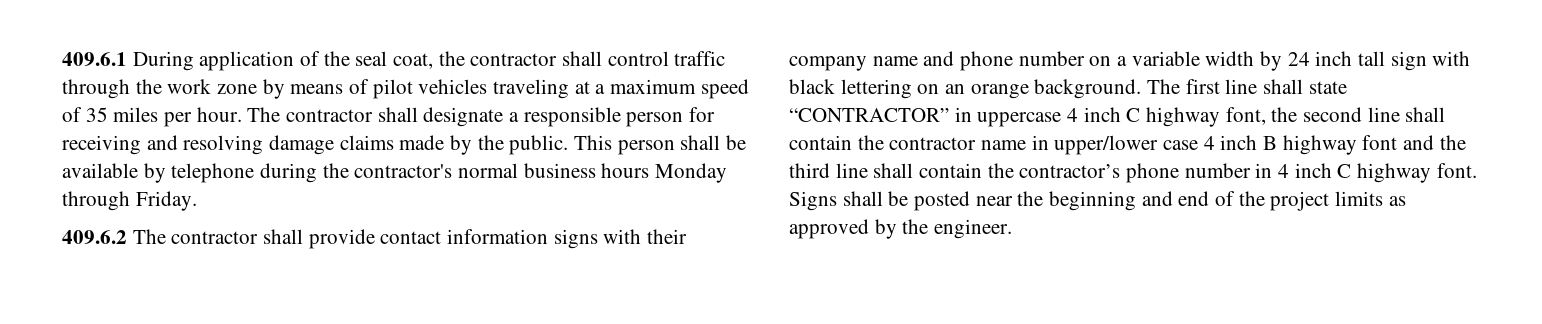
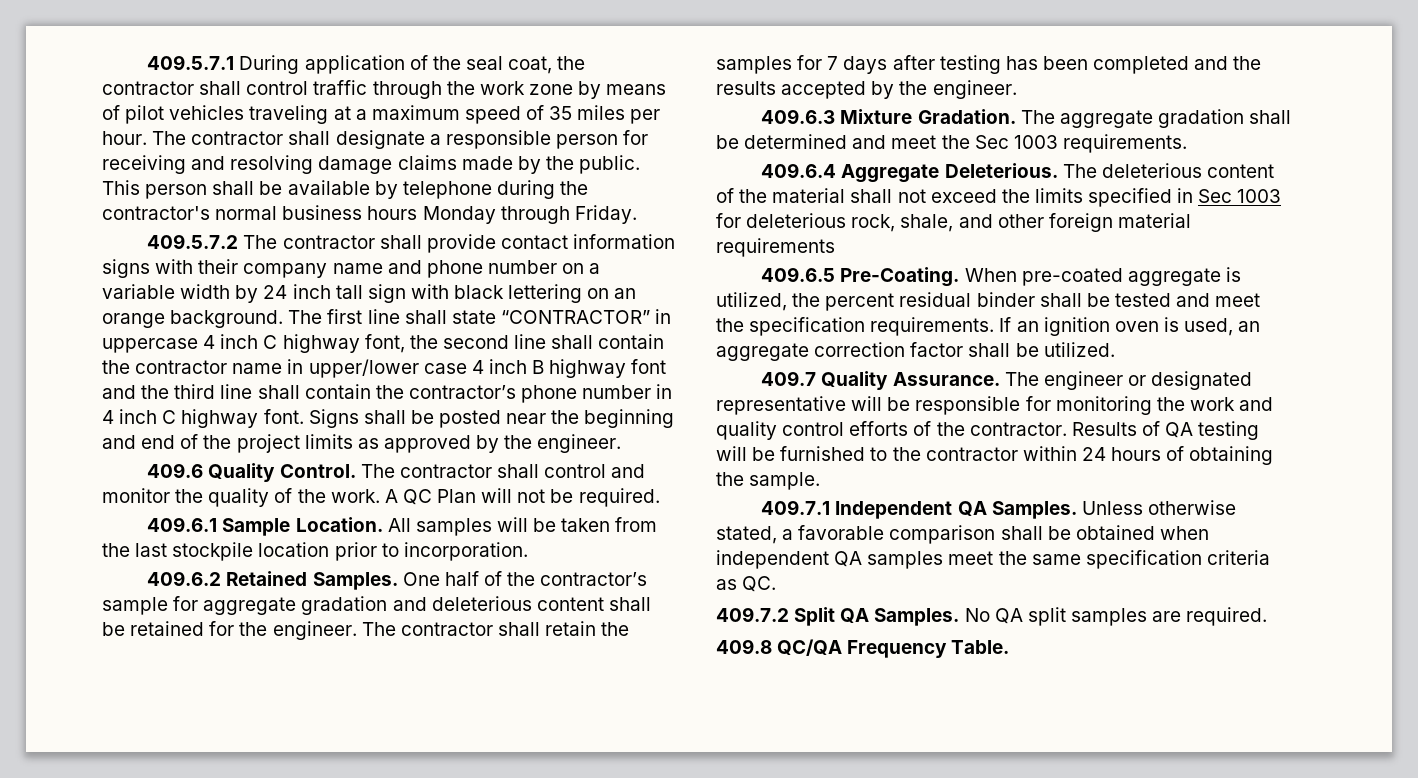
[62,52,127,66] 409.6.1 -> [147,55,235,70] 409.5.7.1
[62,230,127,244] 409.6.2 -> [147,234,239,249] 409.5.7.2
(1013, 229) none -> [147,463,646,482] [102,488,660,507] [147,517,658,536] [102,542,528,561] [147,571,648,590] [102,596,651,615] [102,621,630,640] [716,55,1262,74] [716,80,1017,99] [761,109,1292,128] [716,134,1187,153] [761,163,1274,183] [716,188,1282,207] [716,213,1191,232] [716,238,835,257] [761,267,1241,287] [716,292,1261,311] [716,317,1261,336] [716,342,1115,361] [761,371,1253,390] [716,396,1274,415] [716,421,1260,440] [716,446,1274,465] [716,472,821,490] [761,500,1236,519] [716,525,1209,544] [716,550,1270,569] [716,576,777,592] [716,607,1268,626] [716,639,1010,658] // 409.6 Quality Control. The contractor shall control and monitor the quality of the work. A QC Plan will not be required. // 409.6.1 Sample Location. All samples will be taken from the last stockpile location prior to incorporation. // 409.6.2 Retained Samples. One half of the contractor’s sample for aggregate gradation and deleterious content shall be retained for the engineer. The contractor shall retain the samples for 7 days after testing has been completed and the results accepted by the engineer. // 409.6.3 Mixture Gradation. The aggregate gradation shall be determined and meet the Sec 1003 requirements. // 409.6.4 Aggregate Deleterious. The deleterious content of the material shall not exceed the limits specified in Sec 1003 for deleterious rock, shale, and other foreign material requirements // 409.6.5 Pre-Coating. When pre-coated aggregate is utilized, the percent residual binder shall be tested and meet the specification requirements. If an ignition oven is used, an aggregate correction factor shall be utilized. // 409.7 Quality Assurance. The engineer or designated representative will be responsible for monitoring the work and quality control efforts of the contractor. Results of QA testing will be furnished to the contractor within 24 hours of obtaining the sample. // 409.7.1 Independent QA Samples. Unless otherwise stated, a favorable comparison shall be obtained when independent QA samples meet the same specification criteria as QC. // 409.7.2 Split QA Samples. No QA split samples are required. // 409.8 QC/QA Frequency Table.

